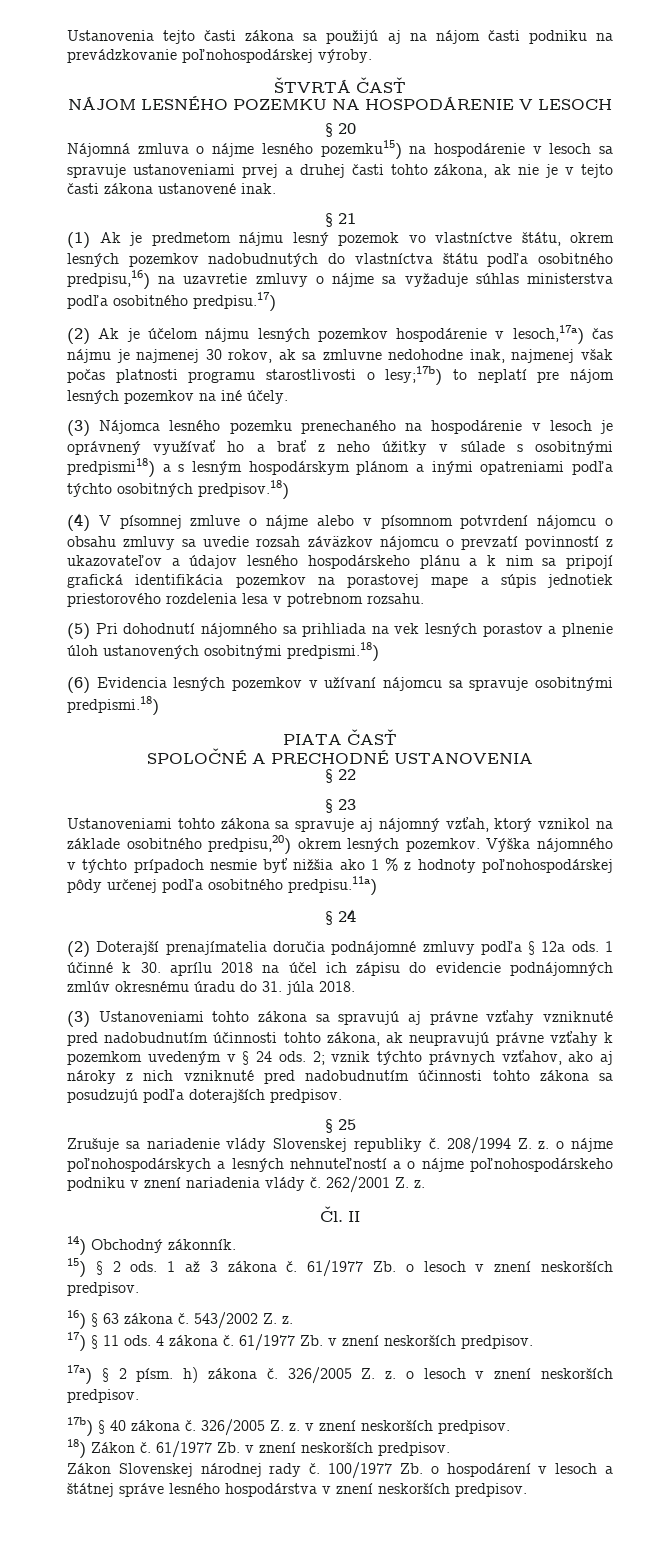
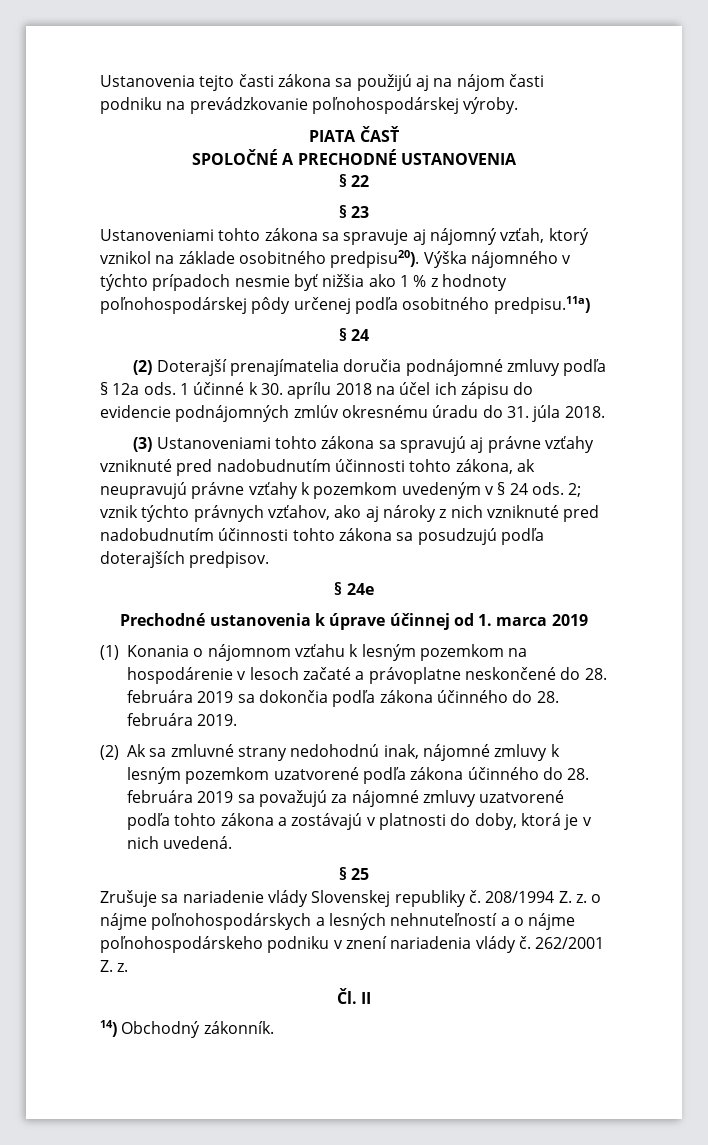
[274,77,406,93] [68,96,612,110] [324,123,356,137] [67,140,613,160] [67,164,614,178] [67,183,276,194] [324,213,356,227] [67,232,614,249] [67,253,613,267] [67,270,613,290] [67,292,276,312] [67,325,613,345] [67,349,613,363] [67,366,615,386] [67,390,288,404] [67,420,613,437] [67,440,613,455] [67,458,613,478] [67,480,289,500] [67,513,613,532] [67,536,614,550] [67,555,613,569] [67,574,613,588] [67,593,424,607] [67,623,613,640] [67,642,379,662] [67,677,613,694] [67,696,159,716] // ŠTVRTÁ ČASŤ // NÁJOM LESNÉHO POZEMKU NA HOSPODÁRENIE V LESOCH // § 20 // Nájomná zmluva o nájme lesného pozemku15) na hospodárenie v lesoch sa spravuje ustanoveniami prvej a druhej časti tohto zákona, ak nie je v tejto časti zákona ustanovené inak. // § 21 // (1) Ak je predmetom nájmu lesný pozemok vo vlastníctve štátu, okrem lesných pozemkov nadobudnutých do vlastníctva štátu podľa osobitného predpisu,16) na uzavretie zmluvy o nájme sa vyžaduje súhlas ministerstva podľa osobitného predpisu.17) // (2) Ak je účelom nájmu lesných pozemkov hospodárenie v lesoch,17a) čas nájmu je najmenej 30 rokov, ak sa zmluvne nedohodne inak, najmenej však počas platnosti programu starostlivosti o lesy;17b) to neplatí pre nájom lesných pozemkov na iné účely. // (3) Nájomca lesného pozemku prenechaného na hospodárenie v lesoch je oprávnený využívať ho a brať z neho úžitky v súlade s osobitnými predpismi18) a s lesným hospodárskym plánom a inými opatreniami podľa týchto osobitných predpisov.18) // (4) V písomnej zmluve o nájme alebo v písomnom potvrdení nájomcu o obsahu zmluvy sa uvedie rozsah záväzkov nájomcu o prevzatí povinností z ukazovateľov a údajov lesného hospodárskeho plánu a k nim sa pripojí grafická identifikácia pozemkov na porastovej mape a súpis jednotiek priestorového rozdelenia lesa v potrebnom rozsahu. // (5) Pri dohodnutí nájomného sa prihliada na vek lesných porastov a plnenie úloh ustanovených osobitnými predpismi.18) // (6) Evidencia lesných pozemkov v užívaní nájomcu sa spravuje osobitnými predpismi.18) -> (519, 105) none
[208,835,480,855] predpisu,20) okrem lesných pozemkov. -> [330,250,420,268] predpisu20).
(342, 1096) none -> [334,582,374,595] [120,613,588,630] [100,644,528,661] [127,667,607,684] [127,690,559,707] [127,713,238,726] [100,744,560,761] [127,767,590,784] [127,790,565,807] [127,813,592,830] [127,836,233,849] // § 24e // Prechodné ustanovenia k úprave účinnej od 1. marca 2019 // (1) Konania o nájomnom vzťahu k lesným pozemkom na hospodárenie v lesoch začaté a právoplatne neskončené do 28. februára 2019 sa dokončia podľa zákona účinného do 28. februára 2019. // (2) Ak sa zmluvné strany nedohodnú inak, nájomné zmluvy k lesným pozemkom uzatvorené podľa zákona účinného do 28. februára 2019 sa považujú za nájomné zmluvy uzatvorené podľa tohto zákona a zostávajú v platnosti do doby, ktorá je v nich uvedená.
[67,1258,614,1278] [67,1282,139,1296] [67,1310,293,1330] [67,1332,533,1352] [67,1365,613,1385] [67,1389,139,1403] [67,1417,510,1437] [67,1439,450,1459] [67,1462,613,1479] [67,1483,527,1497] // 15) § 2 ods. 1 až 3 zákona č. 61/1977 Zb. o lesoch v znení neskorších predpisov. // 16) § 63 zákona č. 543/2002 Z. z. // 17) § 11 ods. 4 zákona č. 61/1977 Zb. v znení neskorších predpisov. // 17a) § 2 písm. h) zákona č. 326/2005 Z. z. o lesoch v znení neskorších predpisov. // 17b) § 40 zákona č. 326/2005 Z. z. v znení neskorších predpisov. // 18) Zákon č. 61/1977 Zb. v znení neskorších predpisov. // Zákon Slovenskej národnej rady č. 100/1977 Zb. o hospodárení v lesoch a štátnej správe lesného hospodárstva v znení neskorších predpisov. -> (274, 1027) none

